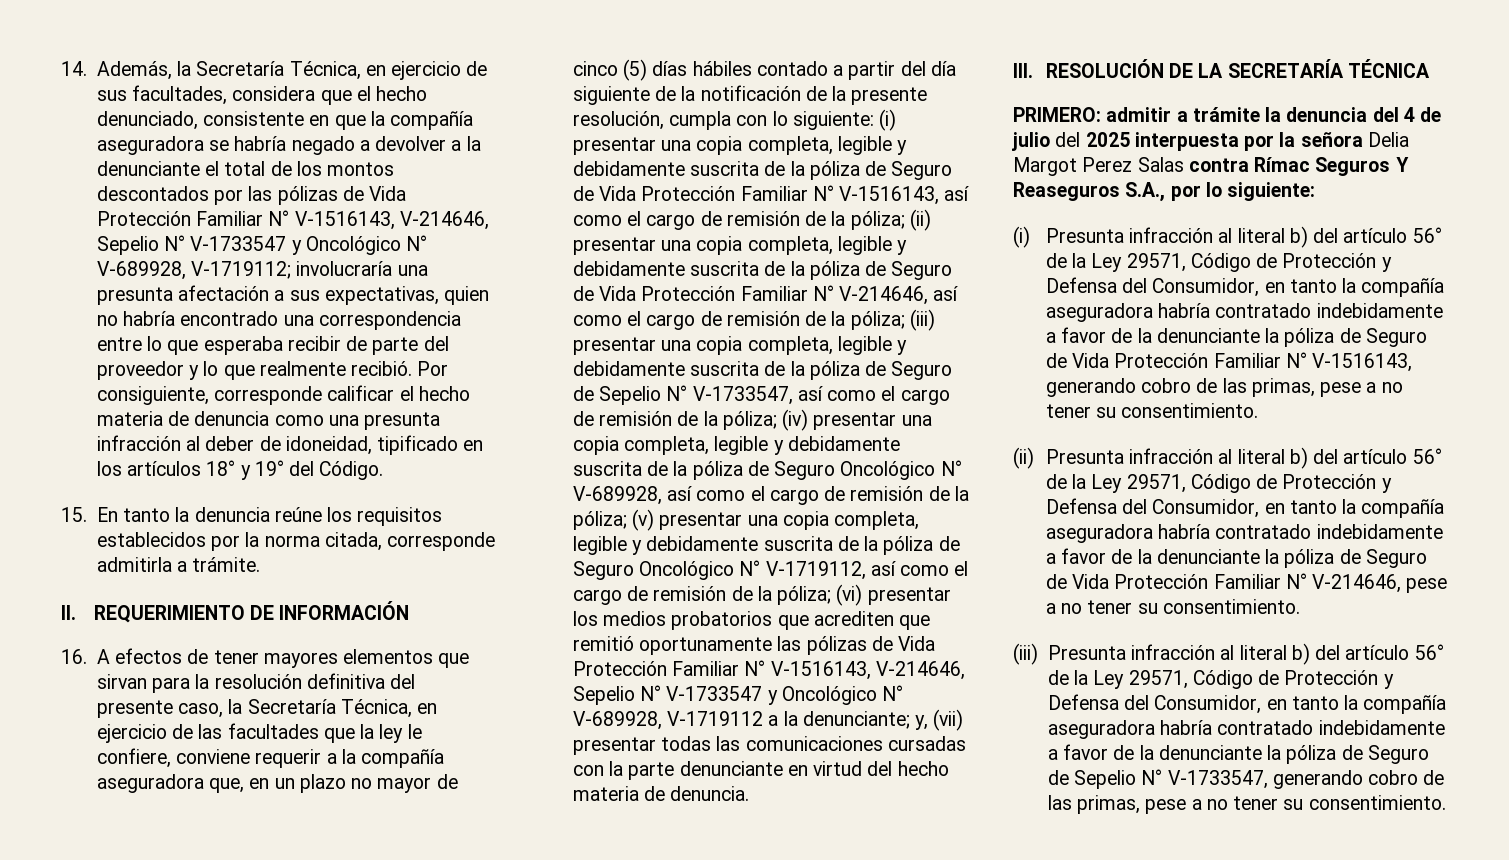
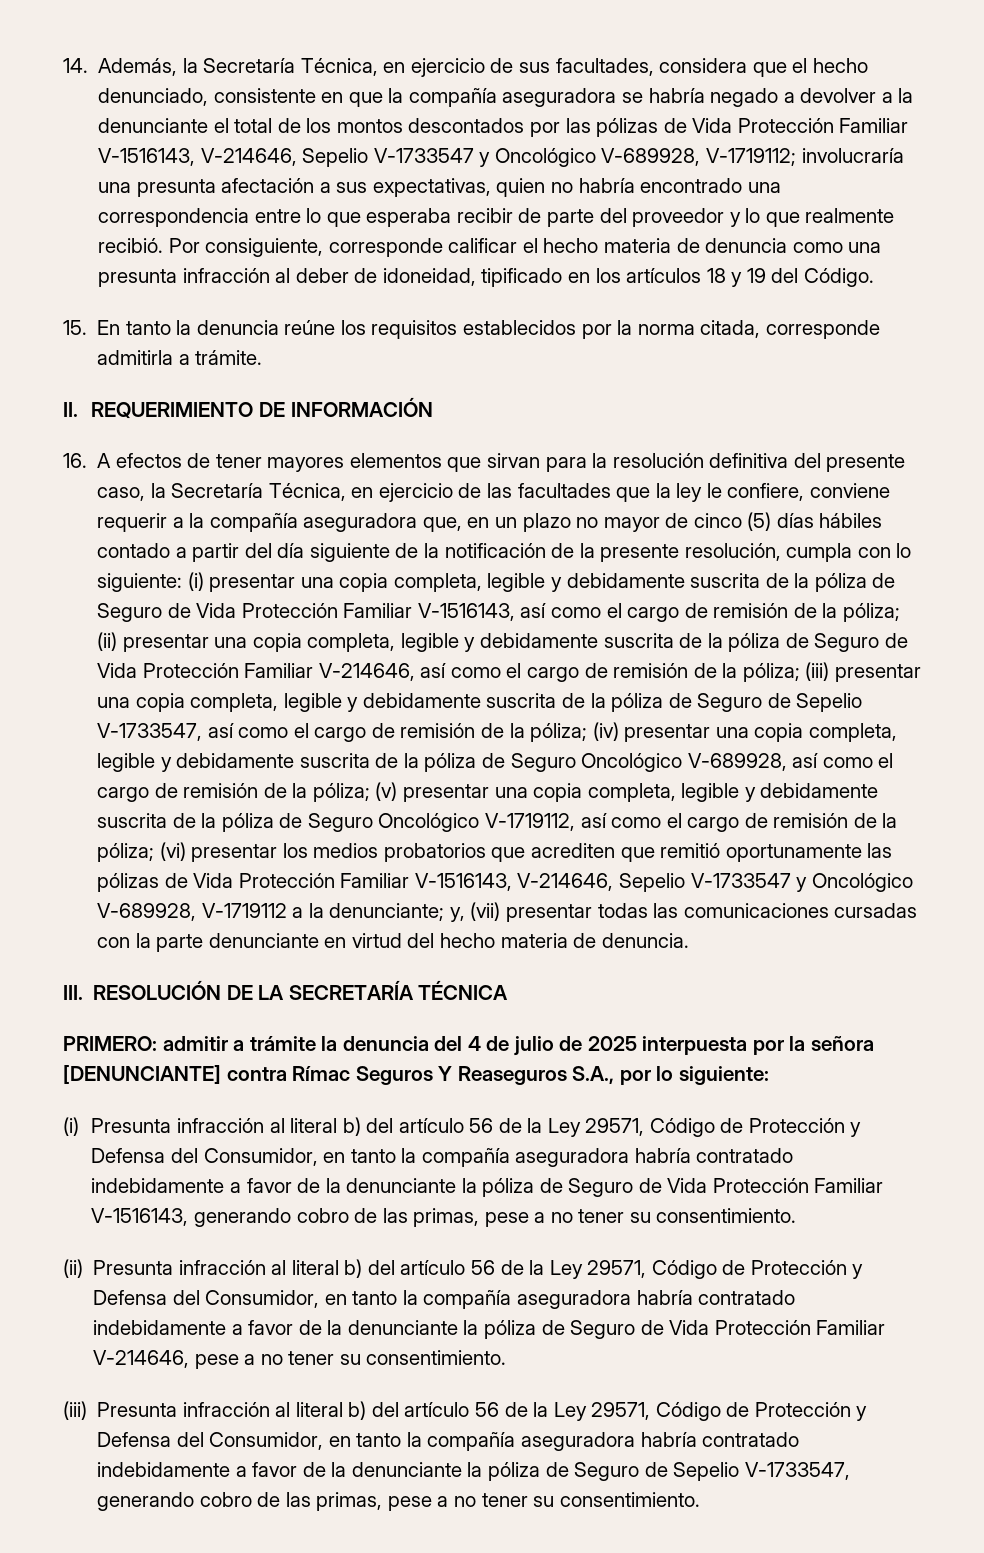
[268,210,489,230] [96,235,428,255] N° V-1516143, V-214646, Sepelio N° V-1733547 y Oncológico N° -> [98,148,596,167] V-1516143, V-214646, Sepelio V-1733547 y Oncológico
[206,460,284,480] 18° y 19° -> [706,268,766,287] 18 y 19
[812,185,834,201] N° -> (413, 610) none
[812,285,834,301] N° -> (314, 670) none
[666,385,688,401] N° -> (863, 702) none
[940,460,962,476] N° -> (683, 762) none
[739,560,761,576] N° -> (480, 822) none
[744,660,965,680] [572,685,904,705] N° V-1516143, V-214646, Sepelio N° V-1733547 y Oncológico N° -> [414,873,913,892] V-1516143, V-214646, Sepelio V-1733547 y Oncológico
[1055,132,1081,147] del -> [559,1036,583,1051] de
[1367,132,1409,147] [1013,157,1184,176] Delia Margot Perez Salas -> [63,1065,221,1084] [DENUNCIANTE]
[1412,227,1442,243] 56° -> [469,1118,494,1133] 56
[1285,352,1307,368] N° -> (884, 1185) none
[1412,448,1442,464] 56° -> [470,1260,495,1275] 56
[1285,573,1307,589] N° -> (886, 1327) none
[1414,644,1444,660] 56° -> [474,1402,499,1417] 56
[1141,769,1163,785] N° -> (740, 1471) none

